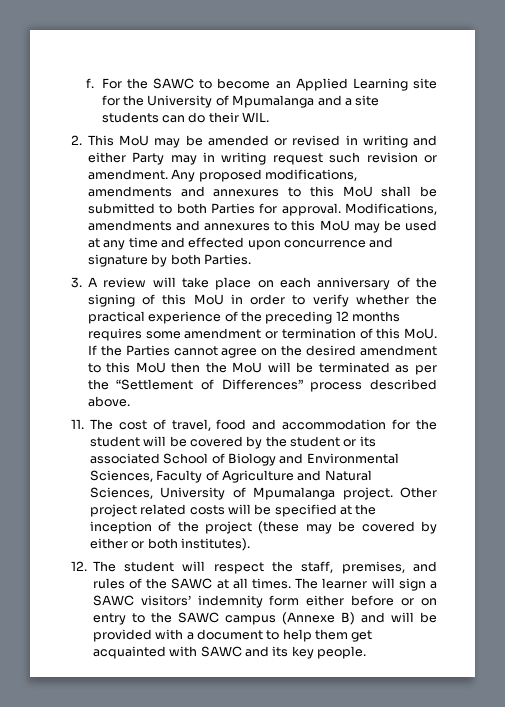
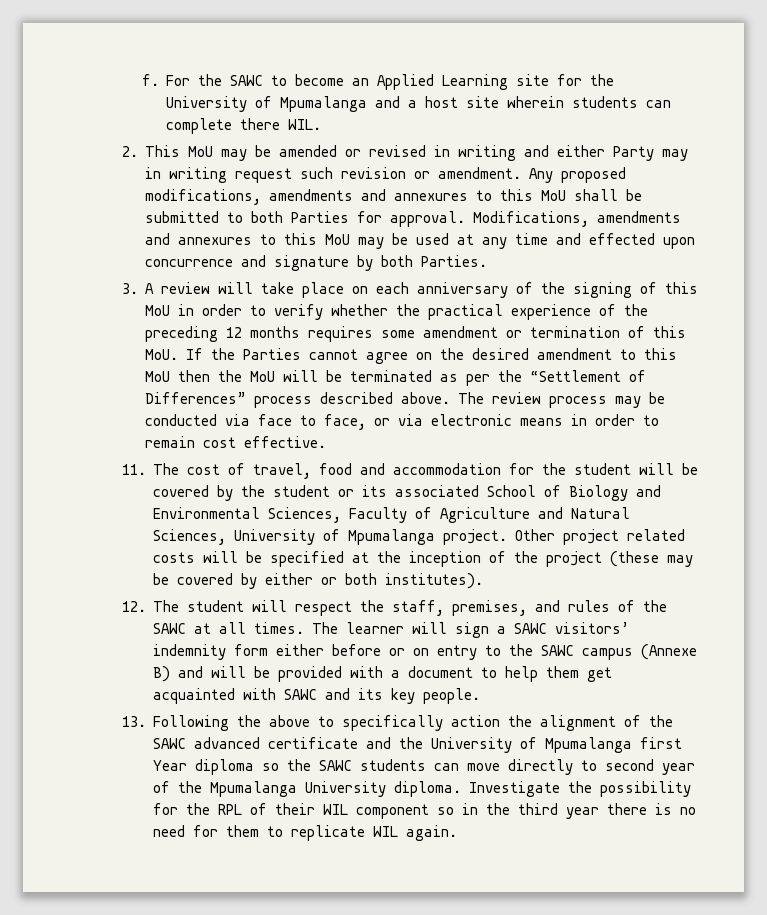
[355,95,380,106] [101,112,239,123] site students can do their -> [425,96,672,108] [166,118,281,134] host site wherein students can complete there
(130, 401) none -> [458,392,666,408] [145,414,660,430] [145,436,327,448] The review process may be conducted via face to face, or via electronic means in order to remain cost effective.
(367, 652) none -> [121,715,674,731] [153,737,683,753] [153,759,696,775] [153,781,692,797] [153,803,697,819] [153,825,458,841] // 13. Following the above to specifically action the alignment of the SAWC advanced certificate and the University of Mpumalanga first Year diploma so the SAWC students can move directly to second year of the Mpumalanga University diploma. Investigate the possibility for the RPL of their WIL component so in the third year there is no need for them to replicate WIL again.

